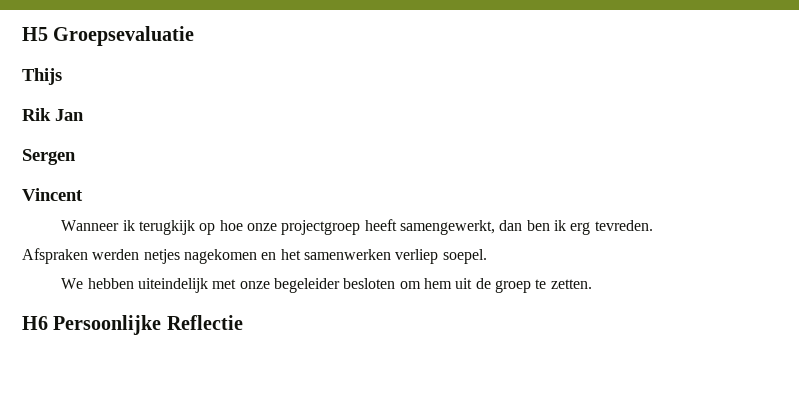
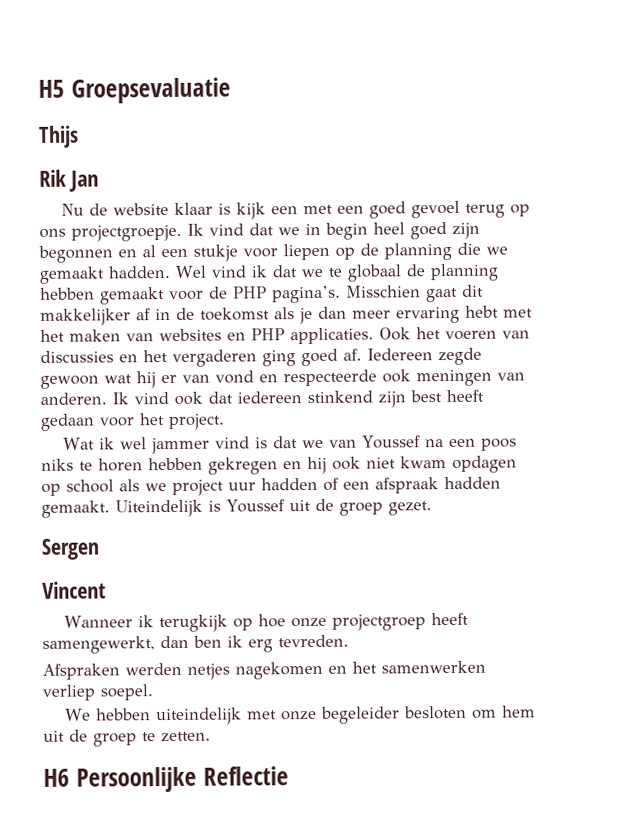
(84, 115) none -> [60,200,530,220] [39,222,480,242] [38,242,508,263] [39,263,499,284] [40,284,484,305] [40,305,533,326] [40,327,530,345] [40,347,482,367] [40,369,525,389] [40,389,484,408] [40,413,225,431] [62,435,517,455] [41,455,517,475] [41,476,501,496] [41,498,432,518] // Nu de website klaar is kijk een met een goed gevoel terug op ons projectgroepje. Ik vind dat we in begin heel goed zijn begonnen en al een stukje voor liepen op de planning die we gemaakt hadden. Wel vind ik dat we te globaal de planning hebben gemaakt voor de PHP pagina’s. Misschien gaat dit makkelijker af in de toekomst als je dan meer ervaring hebt met het maken van websites en PHP applicaties. Ook het voeren van discussies en het vergaderen ging goed af. Iedereen zegde gewoon wat hij er van vond en respecteerde ook meningen van anderen. Ik vind ook dat iedereen stinkend zijn best heeft gedaan voor het project. // Wat ik wel jammer vind is dat we van Youssef na een poos niks te horen hebben gekregen en hij ook niet kwam opdagen op school als we project uur hadden of een afspraak hadden gemaakt. Uiteindelijk is Youssef uit de groep gezet.

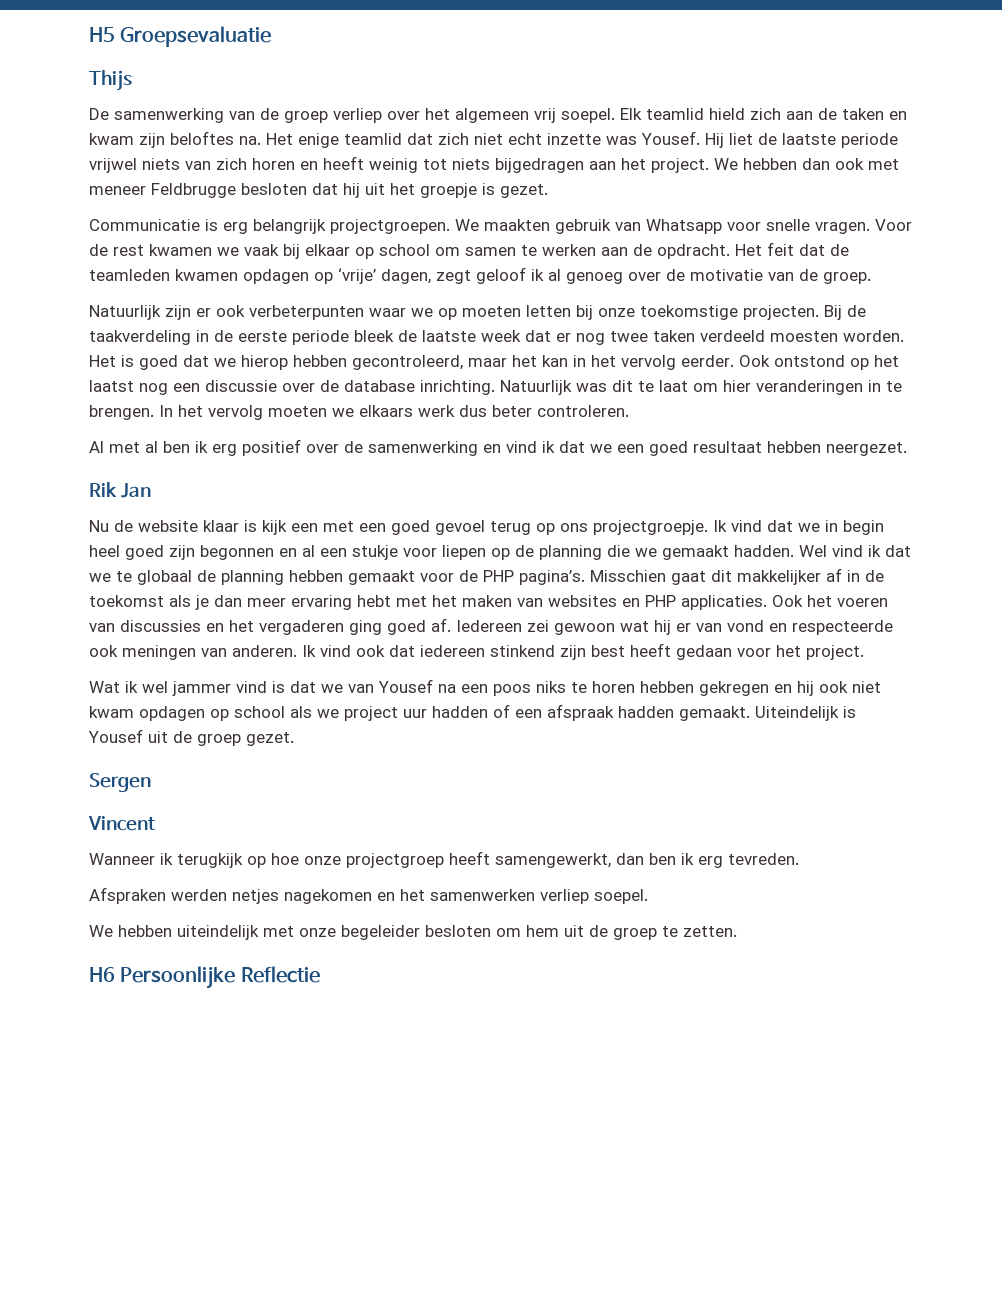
(79, 136) none -> [89,108,907,123] [89,131,898,148] [89,156,899,173] [89,183,548,198] [89,219,912,234] [89,242,849,259] [89,267,871,284] [89,305,866,320] [89,330,904,345] [89,355,899,370] [89,380,902,395] [89,405,629,420] [89,439,907,456] // De samenwerking van de groep verliep over het algemeen vrij soepel. Elk teamlid hield zich aan de taken en kwam zijn beloftes na. Het enige teamlid dat zich niet echt inzette was Yousef. Hij liet de laatste periode vrijwel niets van zich horen en heeft weinig tot niets bijgedragen aan het project. We hebben dan ook met meneer Feldbrugge besloten dat hij uit het groepje is gezet. // Communicatie is erg belangrijk projectgroepen. We maakten gebruik van Whatsapp voor snelle vragen. Voor de rest kwamen we vaak bij elkaar op school om samen te werken aan de opdracht. Het feit dat de teamleden kwamen opdagen op ‘vrije’ dagen, zegt geloof ik al genoeg over de motivatie van de groep. // Natuurlijk zijn er ook verbeterpunten waar we op moeten letten bij onze toekomstige projecten. Bij de taakverdeling in de eerste periode bleek de laatste week dat er nog twee taken verdeeld moesten worden. Het is goed dat we hierop hebben gecontroleerd, maar het kan in het vervolg eerder. Ook ontstond op het laatst nog een discussie over de database inrichting. Natuurlijk was dit te laat om hier veranderingen in te brengen. In het vervolg moeten we elkaars werk dus beter controleren. // Al met al ben ik erg positief over de samenwerking en vind ik dat we een goed resultaat hebben neergezet.
[438,347,482,366] zegde -> [527,620,549,632] zei
[361,435,421,449] Youssef -> [378,679,433,693] Yousef
[226,499,285,513] Youssef -> [88,729,143,743] Yousef

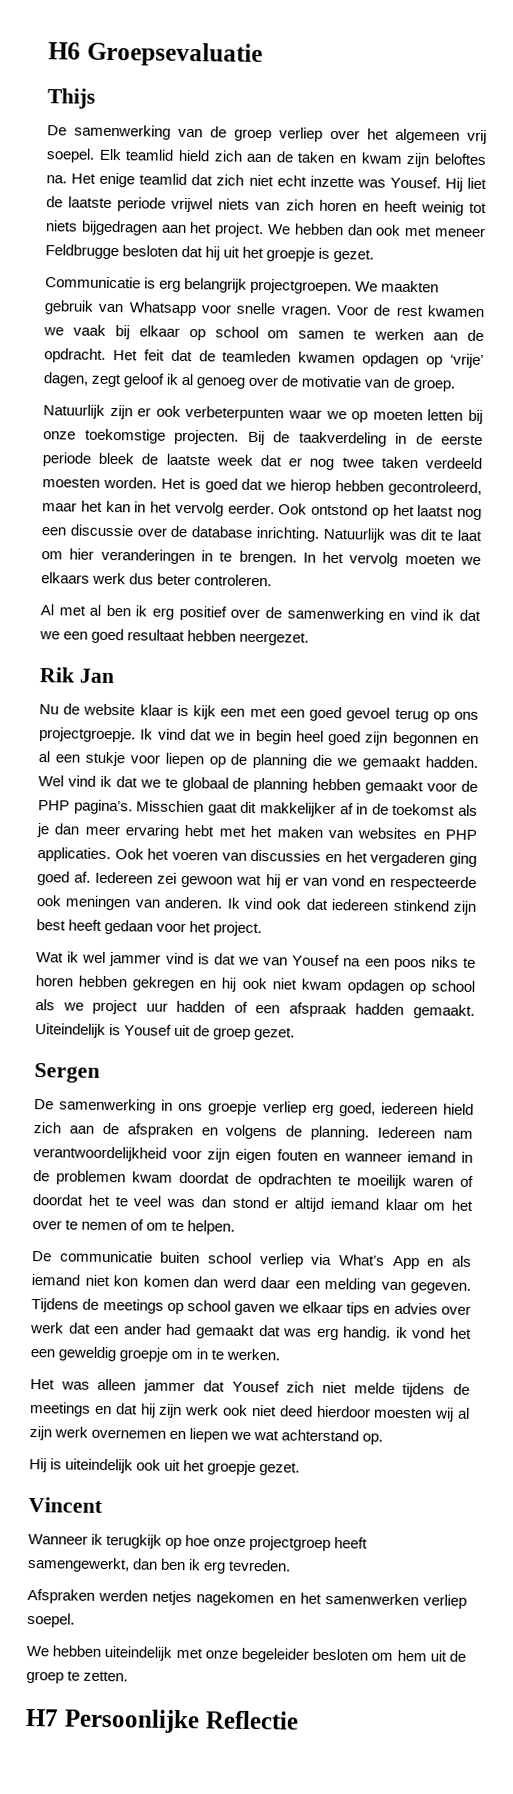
[89,27,115,42] H5 -> [48,42,81,60] H6
(151, 782) none -> [34,1098,474,1117] [33,1122,474,1141] [33,1146,473,1164] [33,1170,474,1190] [32,1194,473,1212] [32,1219,236,1235] [32,1250,473,1270] [31,1274,471,1294] [31,1298,471,1317] [30,1321,472,1341] [30,1346,281,1362] [30,1378,470,1398] [30,1402,470,1422] [29,1426,384,1445] [29,1457,301,1476] // De samenwerking in ons groepje verliep erg goed, iedereen hield zich aan de afspraken en volgens de planning. Iedereen nam verantwoordelijkheid voor zijn eigen fouten en wanneer iemand in de problemen kwam doordat de opdrachten te moeilijk waren of doordat het te veel was dan stond er altijd iemand klaar om het over te nemen of om te helpen. // De communicatie buiten school verliep via What’s App en als iemand niet kon komen dan werd daar een melding van gegeven. Tijdens de meetings op school gaven we elkaar tips en advies over werk dat een ander had gemaakt dat was erg handig. ik vond het een geweldig groepje om in te werken. // Het was alleen jammer dat Yousef zich niet melde tijdens de meetings en dat hij zijn werk ook niet deed hierdoor moesten wij al zijn werk overnemen en liepen we wat achterstand op. // Hij is uiteindelijk ook uit het groepje gezet.
[89,967,115,982] H6 -> [25,1708,59,1727] H7

